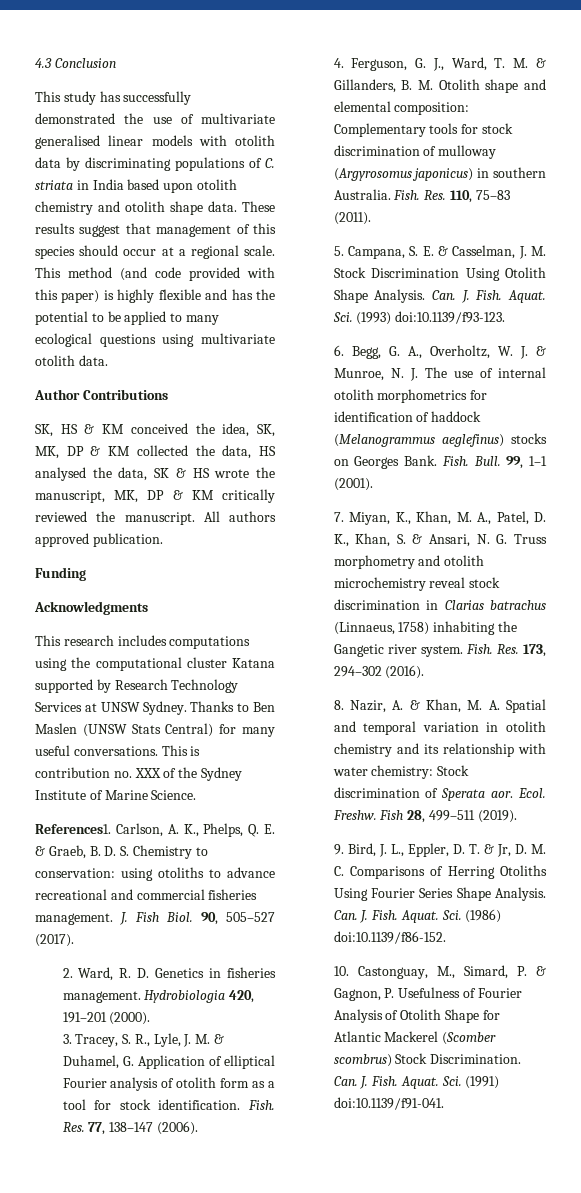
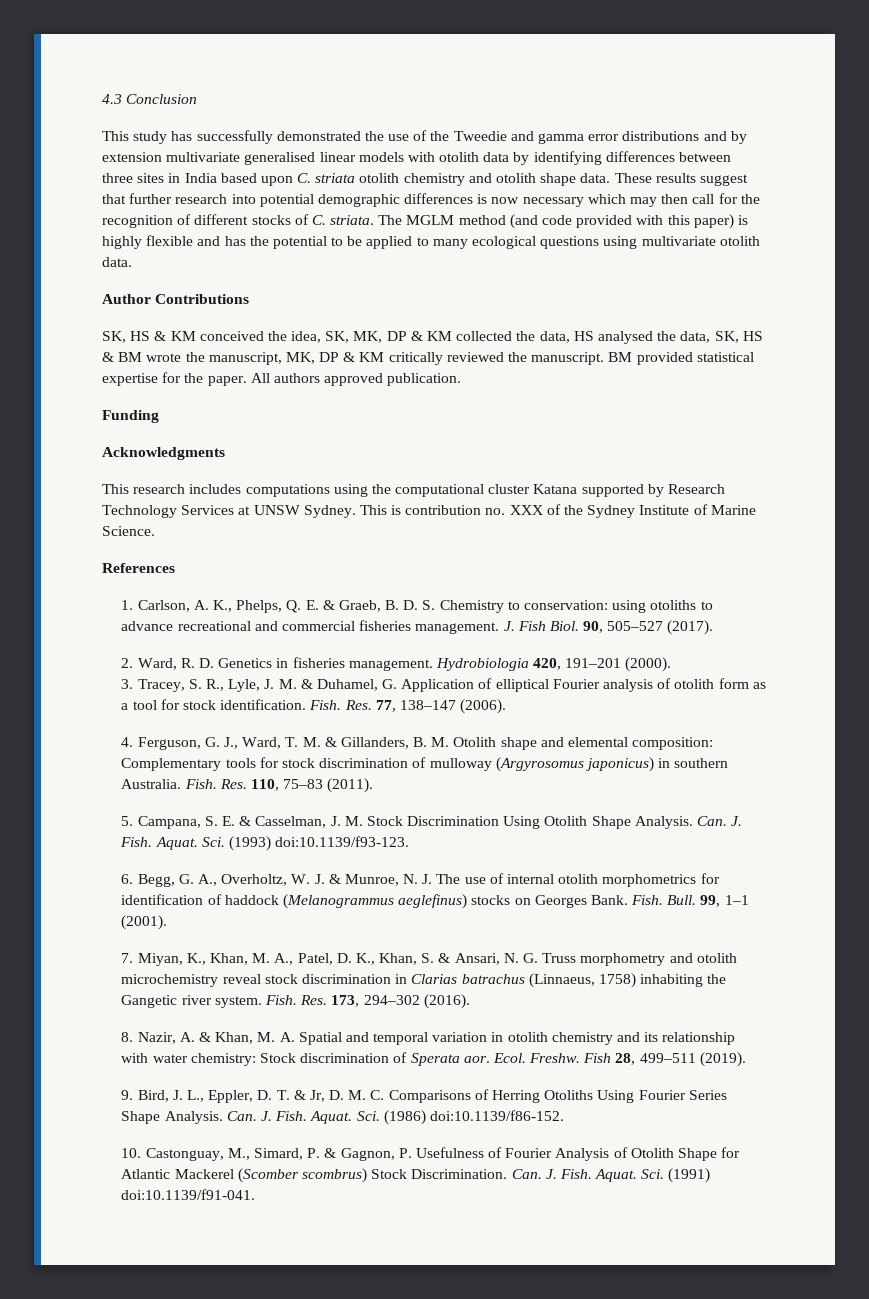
(194, 119) none -> [430,131,747,144] [102,152,162,162] the Tweedie and gamma error distributions and by extension
[85,157,275,171] [35,180,73,190] discriminating populations of C. striata -> [533,151,732,165] [102,173,165,183] identifying differences between three sites
(194, 187) none -> [297,173,356,183] C. striata
[156,223,276,237] [35,245,275,259] [35,267,61,278] management of this species should occur at a regional scale. This -> [129,193,760,207] [102,214,455,228] further research into potential demographic differences is now necessary which may then call for the recognition of different stocks of C. striata. The MGLM
[154,468,210,478] SK & HS -> [714,331,763,343] [102,352,143,362] SK, HS & BM
(195, 518) none -> [608,352,754,365] [102,372,247,386] BM provided statistical expertise for the paper.
[190,701,275,712] [35,723,275,737] [35,745,158,756] Thanks to Ben Maslen (UNSW Stats Central) for many useful conversations. -> (356, 511) none
[35,824,111,834] References1. -> [102,563,175,573] [121,600,134,610] References // 1.

